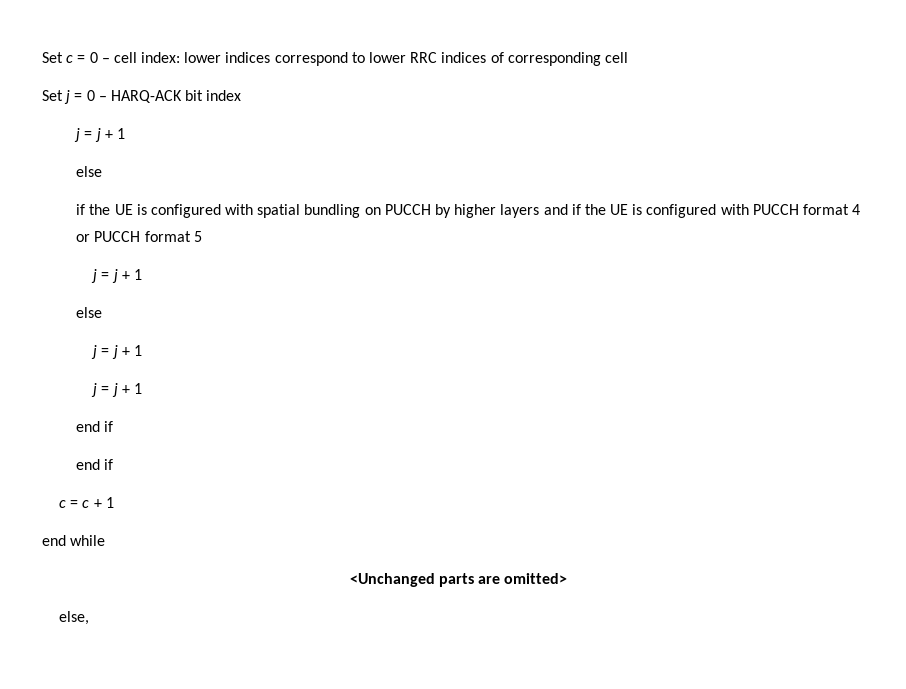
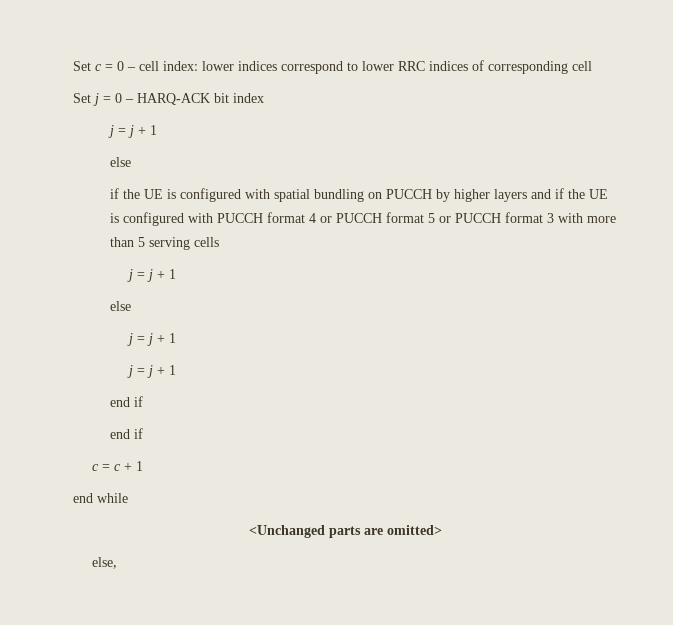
(202, 236) none -> [439,212,617,223] [110,237,220,250] or PUCCH format 3 with more than 5 serving cells

